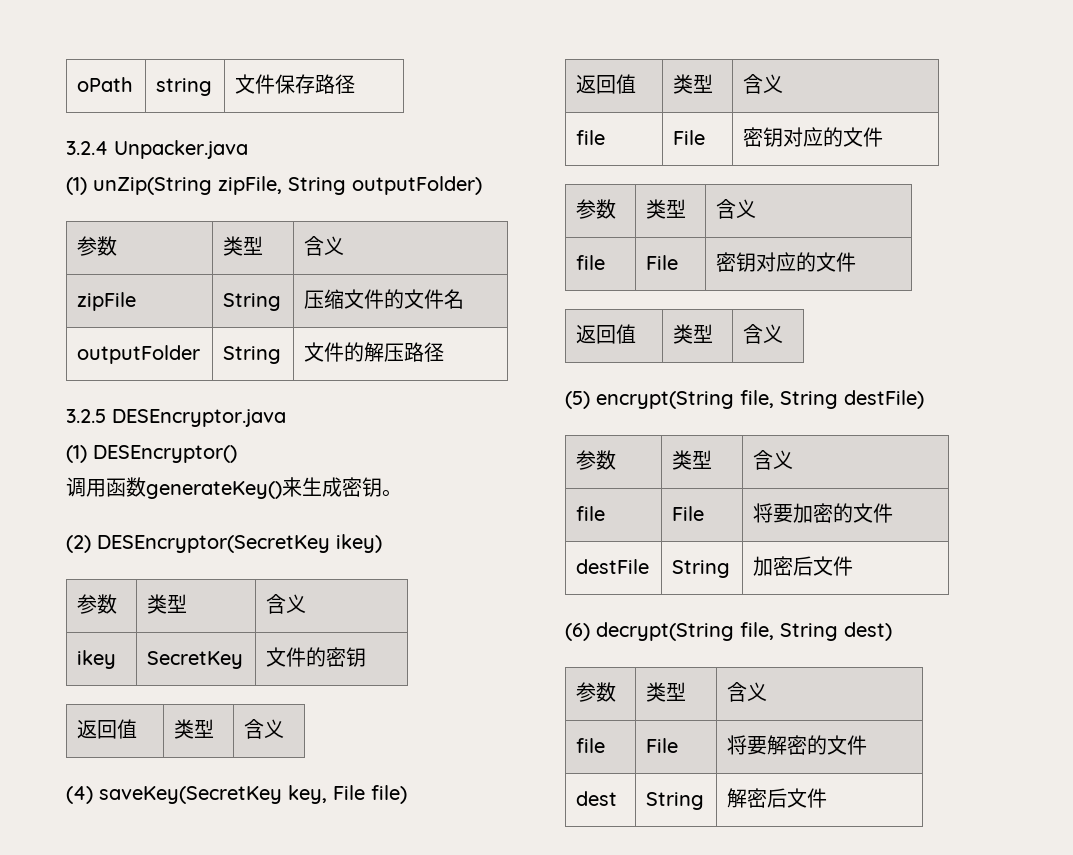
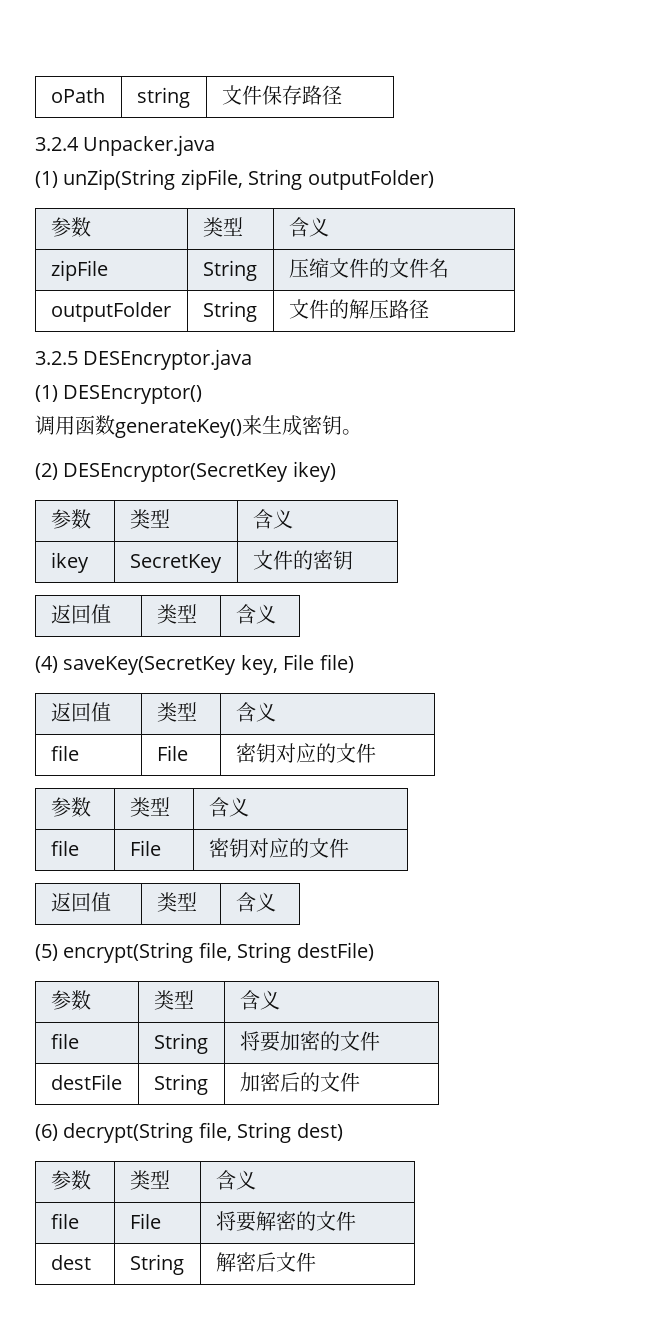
[672,506,705,521] File -> [153,1033,208,1054] String
(814, 566) none -> [299,1072,320,1092] 的

